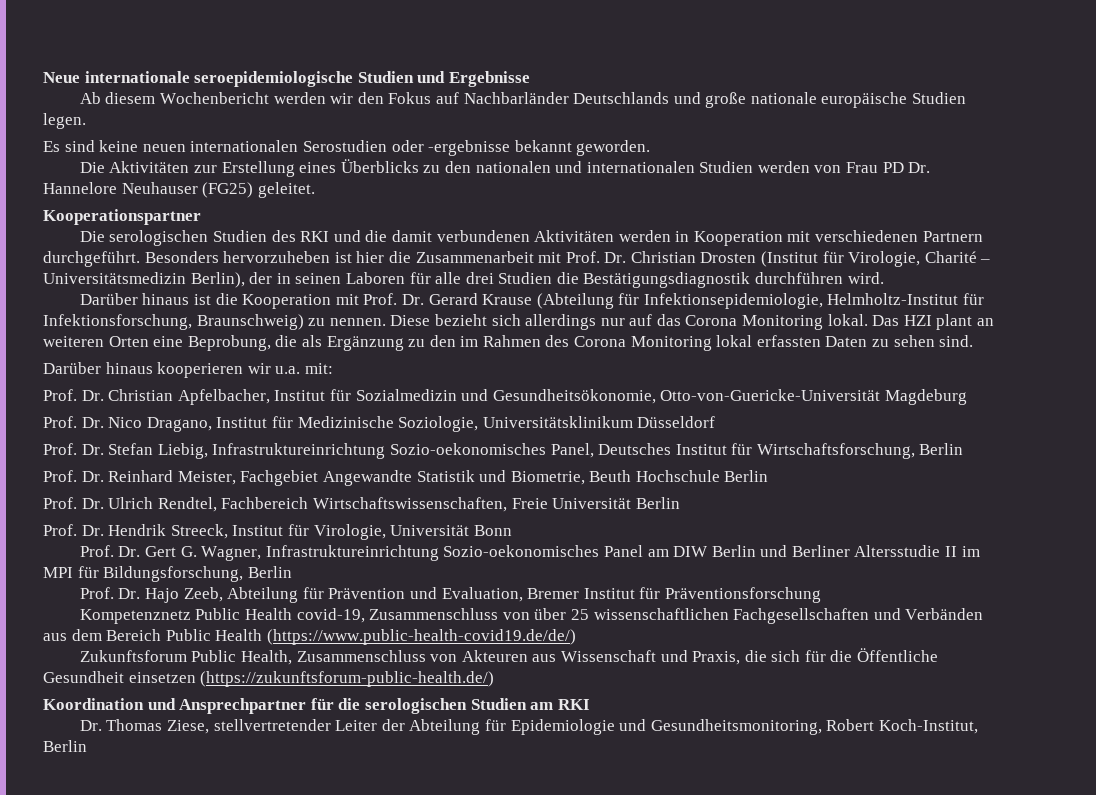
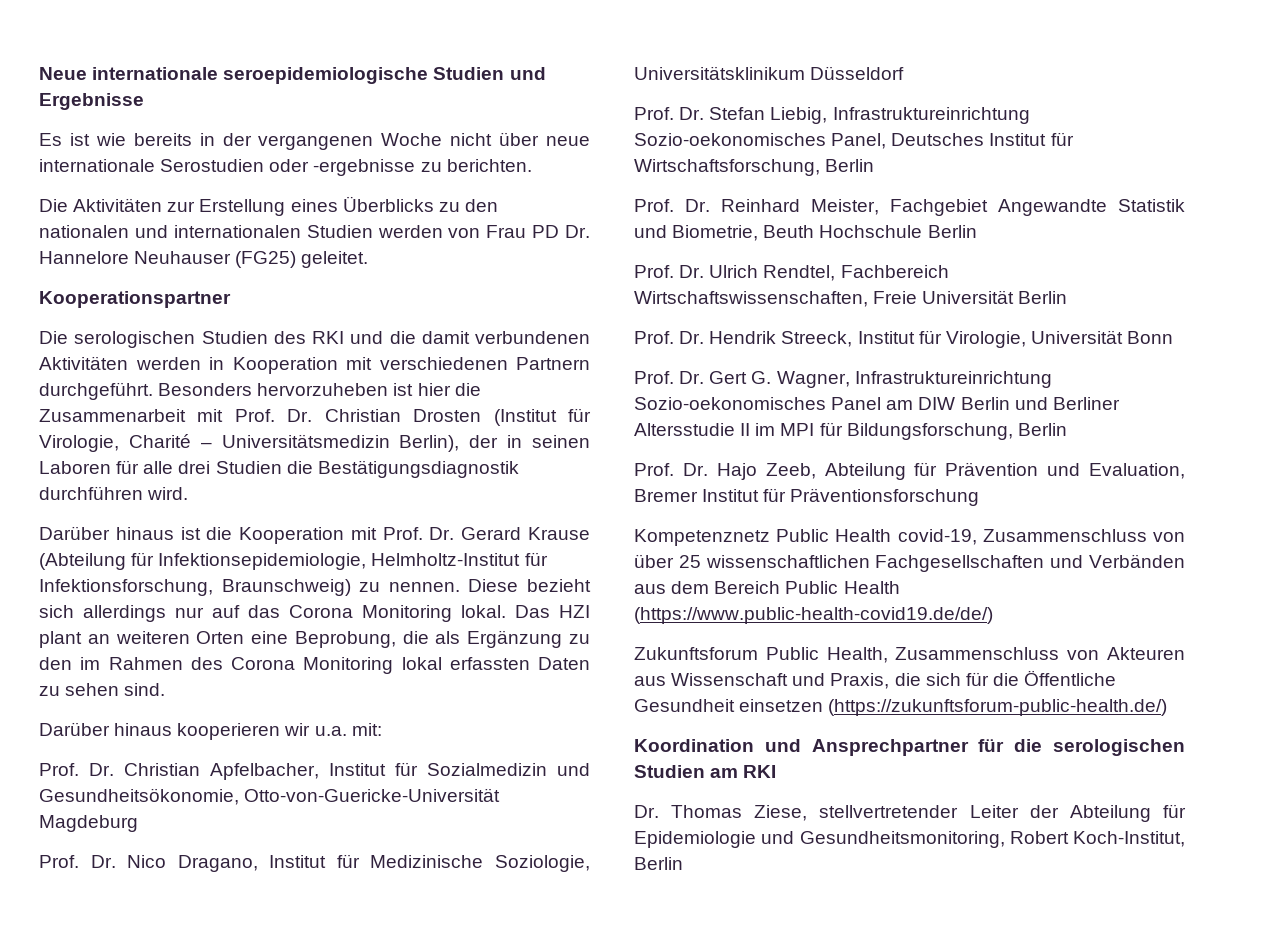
[79,92,967,108] [43,113,86,129] [43,140,299,152] Ab diesem Wochenbericht werden wir den Fokus auf Nachbarländer Deutschlands und große nationale europäische Studien legen. // Es sind keine neuen internationalen -> [39,132,590,150] [39,159,155,172] Es ist wie bereits in der vergangenen Woche nicht über neue internationale
[514,140,651,156] bekannt geworden. -> [420,159,532,172] zu berichten.

